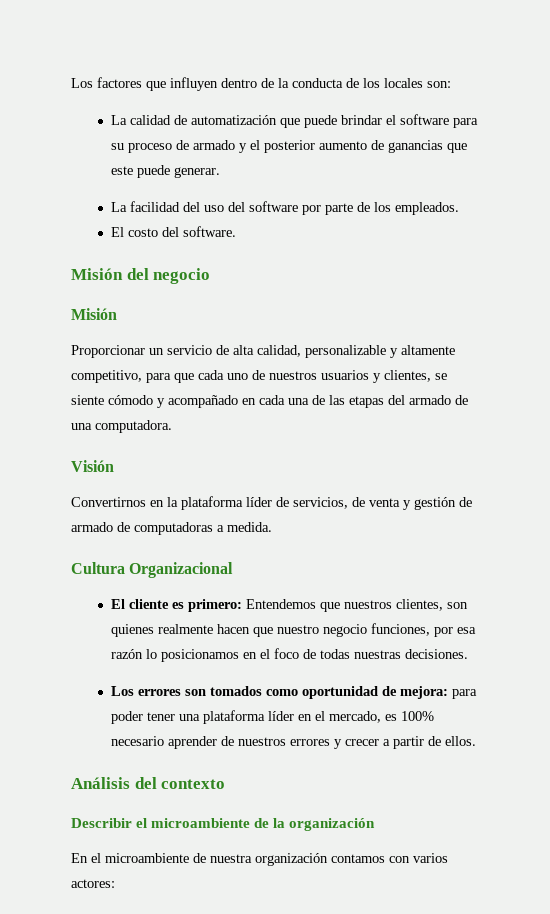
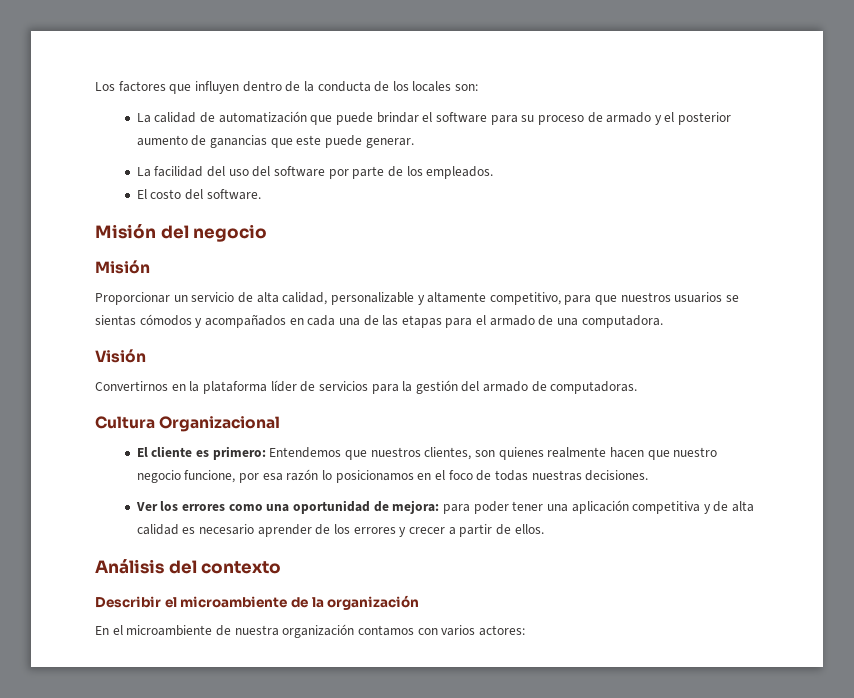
[198,370,447,383] [71,395,238,408] cada uno de nuestros usuarios y clientes, se siente cómodo y acompañado -> [620,292,740,303] [95,314,286,328] nuestros usuarios se sientas cómodos y acompañados
[388,395,405,405] del -> [445,315,487,328] para el
[293,497,472,510] [71,522,272,535] servicios, de venta y gestión de armado de computadoras a medida. -> [318,380,638,394] servicios para la gestión del armado de computadoras.
[370,623,430,636] funciones, -> [184,470,236,483] funcione,
[110,686,298,696] Los errores son tomados como -> [135,501,290,512] Ver los errores como una
[202,710,434,724] plataforma líder en el mercado, es 100% -> [571,500,755,514] [136,524,196,535] aplicación competitiva y de alta calidad es
[237,737,286,746] nuestros -> [333,524,350,534] los

